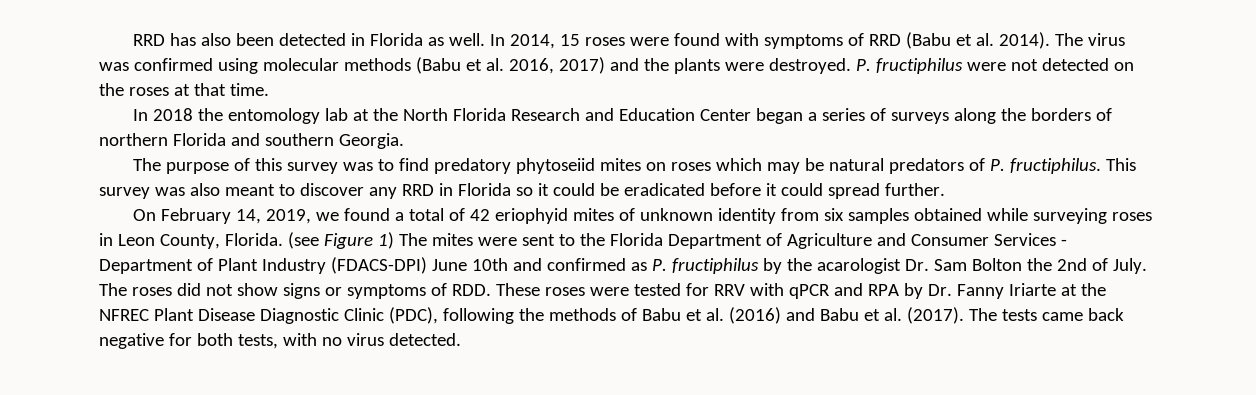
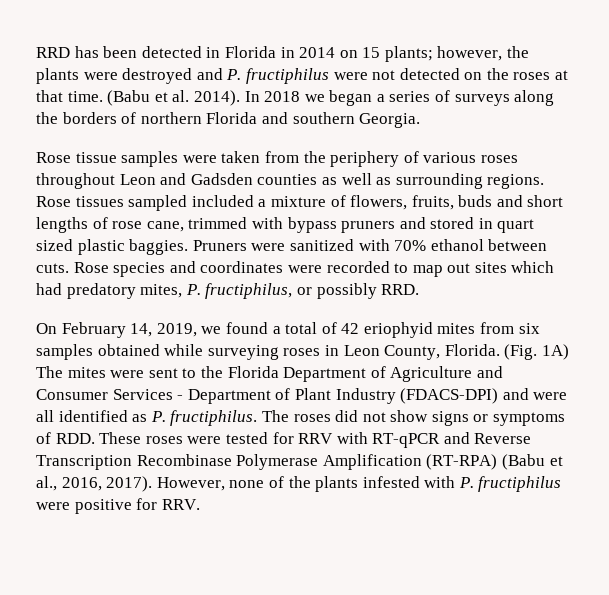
[201,33,232,46] also -> (99, 52) none
[428,32,1126,49] [99,57,639,74] as well. In 2014, 15 roses were found with symptoms of RRD (Babu et al. 2014). The virus was confirmed using molecular methods (Babu et al. 2016, 2017) and -> [280,46,503,62] in 2014 on 15 plants; however,
[768,58,851,74] destroyed. -> [122,68,223,84] destroyed and
[133,108,752,124] // In 2018 the entomology lab at the North Florida Research and Education Center -> [107,90,325,106] (Babu et al. 2014). In 2018 we
[133,158,1137,174] [99,183,945,199] The purpose of this survey was to find predatory phytoseiid mites on roses which may be natural predators of P. fructiphilus. This survey was also meant to discover any RRD in Florida so it could be eradicated before it could spread further. -> [36,151,518,167] [36,173,545,189] [36,195,564,211] [36,217,535,233] [36,239,548,255] [36,261,555,277] [36,283,420,299] Rose tissue samples were taken from the periphery of various roses throughout Leon and Gadsden counties as well as surrounding regions. Rose tissues sampled included a mixture of flowers, fruits, buds and short lengths of rose cane, trimmed with bypass pruners and stored in quart sized plastic baggies. Pruners were sanitized with 70% ethanol between cuts. Rose species and coordinates were recorded to map out sites which had predatory mites, P. fructiphilus, or possibly RRD.
[619,208,777,224] of unknown identity -> (476, 328) none
[287,232,394,249] (see Figure 1) -> [504,344,569,360] (Fig. 1A)
[431,258,1147,274] June 10th and confirmed as P. fructiphilus by the acarologist Dr. Sam Bolton the 2nd of July. -> [502,388,568,400] [36,410,258,426] and were all identified as P. fructiphilus.
[788,283,1106,299] [99,307,1124,324] [99,333,461,349] qPCR and RPA by Dr. Fanny Iriarte at the NFREC Plant Disease Diagnostic Clinic (PDC), following the methods of Babu et al. (2016) and Babu et al. (2017). The tests came back negative for both tests, with no virus detected. -> [372,432,532,448] [36,454,563,470] [36,476,562,492] [36,498,200,514] RT-qPCR and Reverse Transcription Recombinase Polymerase Amplification (RT-RPA) (Babu et al., 2016, 2017). However, none of the plants infested with P. fructiphilus were positive for RRV.

